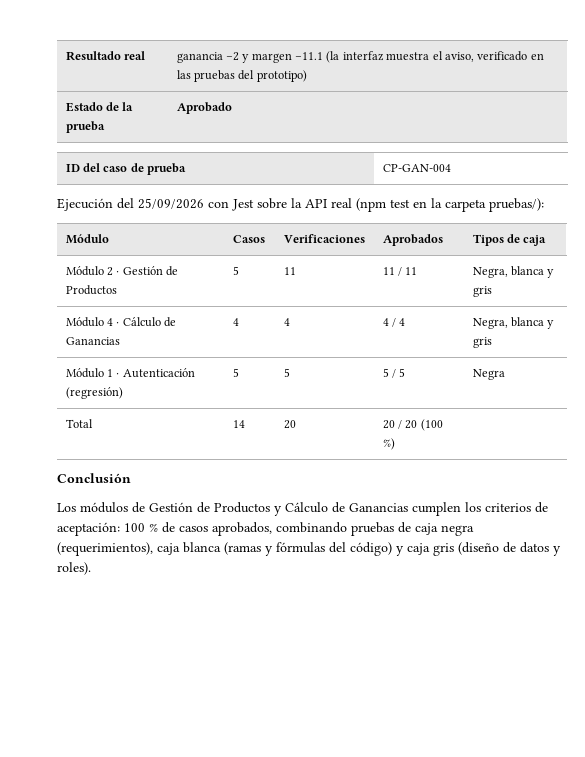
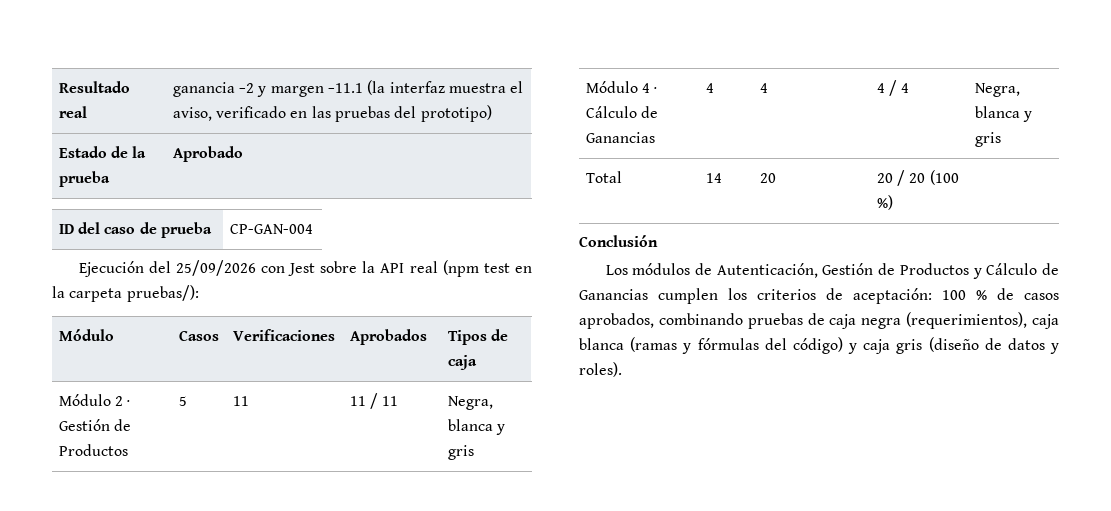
[65,368,195,378] [65,387,123,399] [232,368,239,377] [283,368,290,377] [382,368,406,378] [472,369,505,380] // Módulo 1 · Autenticación (regresión) | 5 | 5 | 5 / 5 | Negra -> (1001, 139) none
(145, 507) none -> [716,263,818,278] Autenticación,

